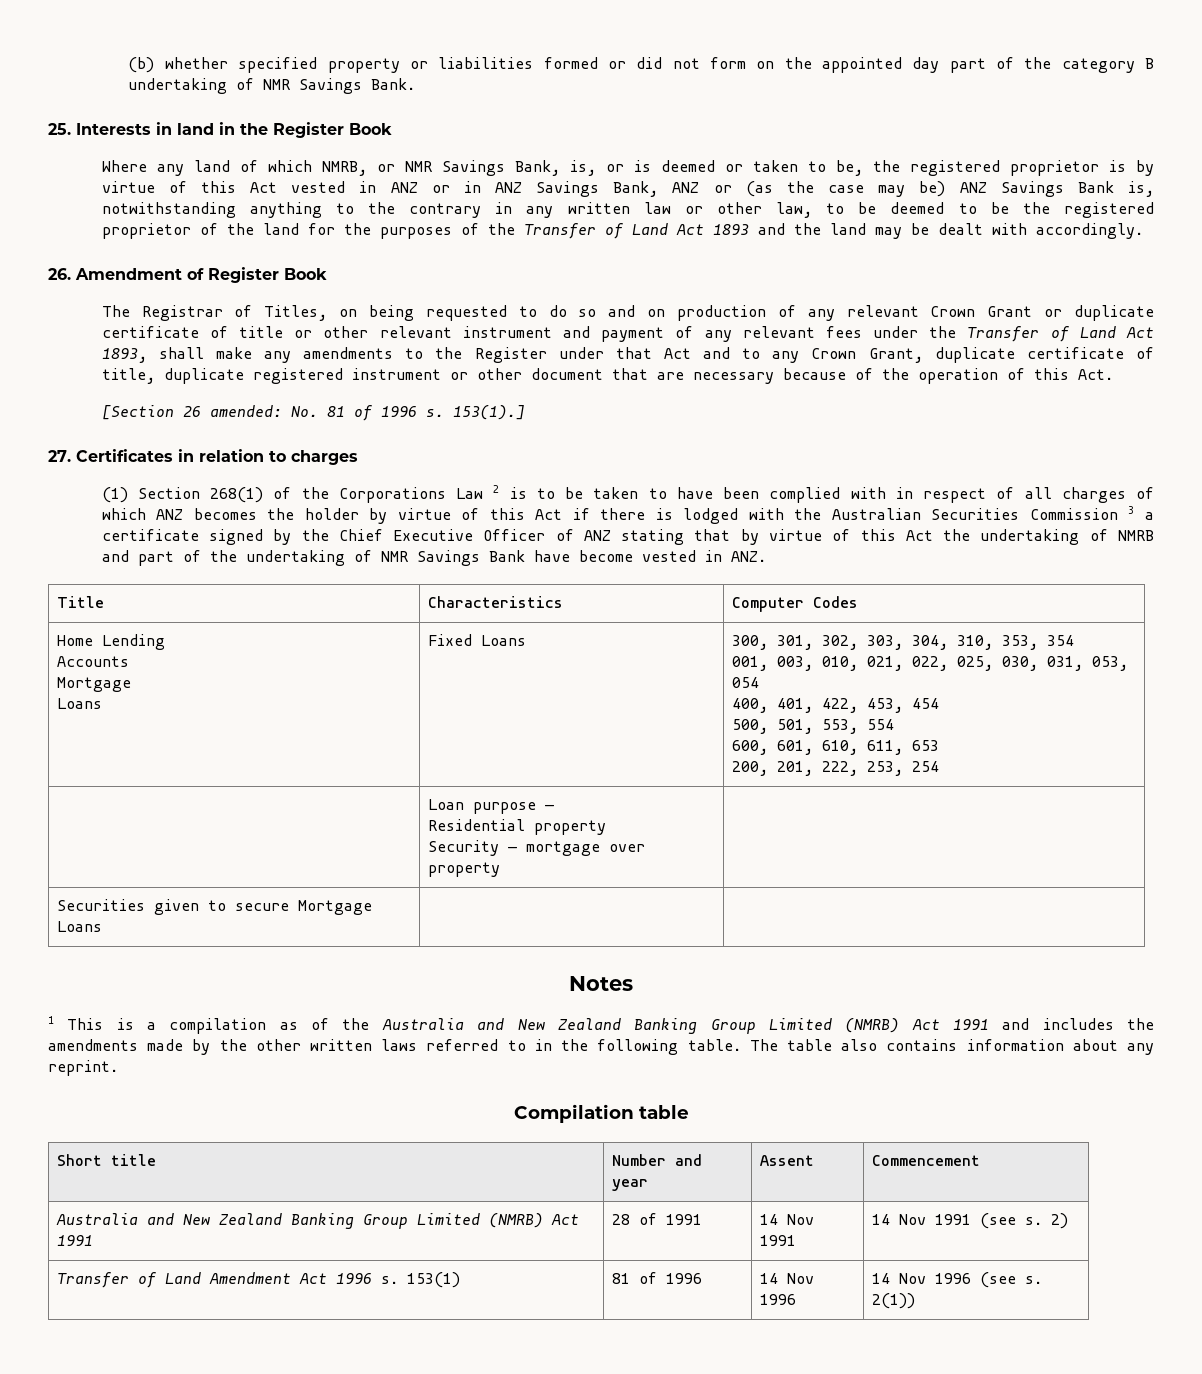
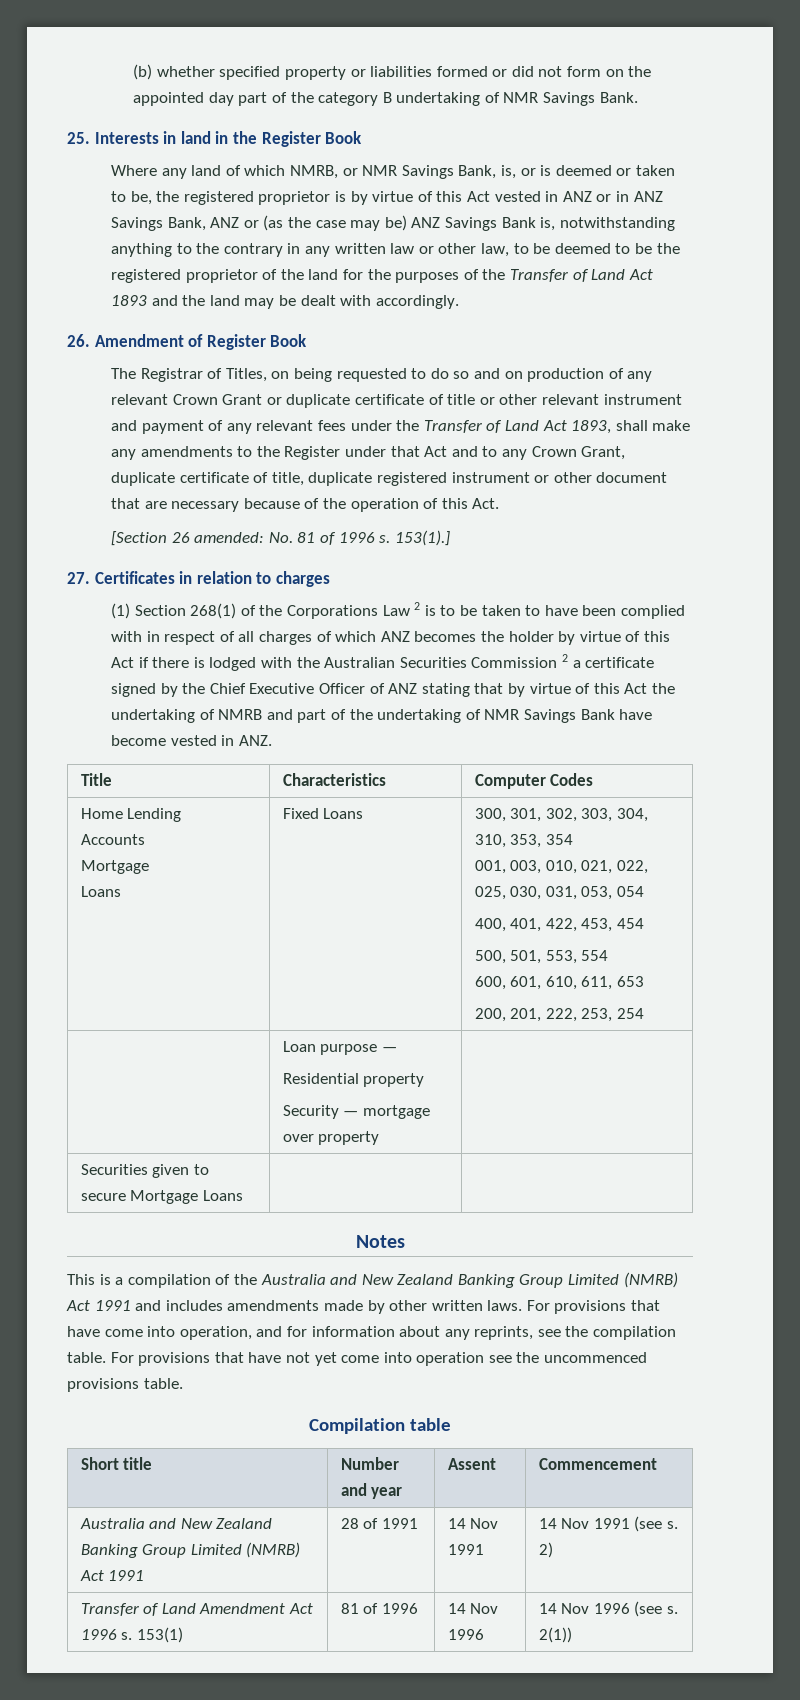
[1128,506,1135,514] 3 -> [562,654,569,662] 2
[48,1016,54,1024] 1 -> (405, 1241) none
[279,1022,298,1030] as -> (211, 1281) none
[1127,1018,1155,1030] the -> (223, 1305) none
[219,1039,247,1051] the -> (385, 1307) none
[381,1039,1154,1055] [48,1060,118,1076] laws referred to in the following table. The table also contains information about any reprint. -> [487,1300,661,1314] [67,1326,677,1340] [67,1352,648,1366] [67,1378,183,1392] laws. For provisions that have come into operation, and for information about any reprints, see the compilation table. For provisions that have not yet come into operation see the uncommenced provisions table.

